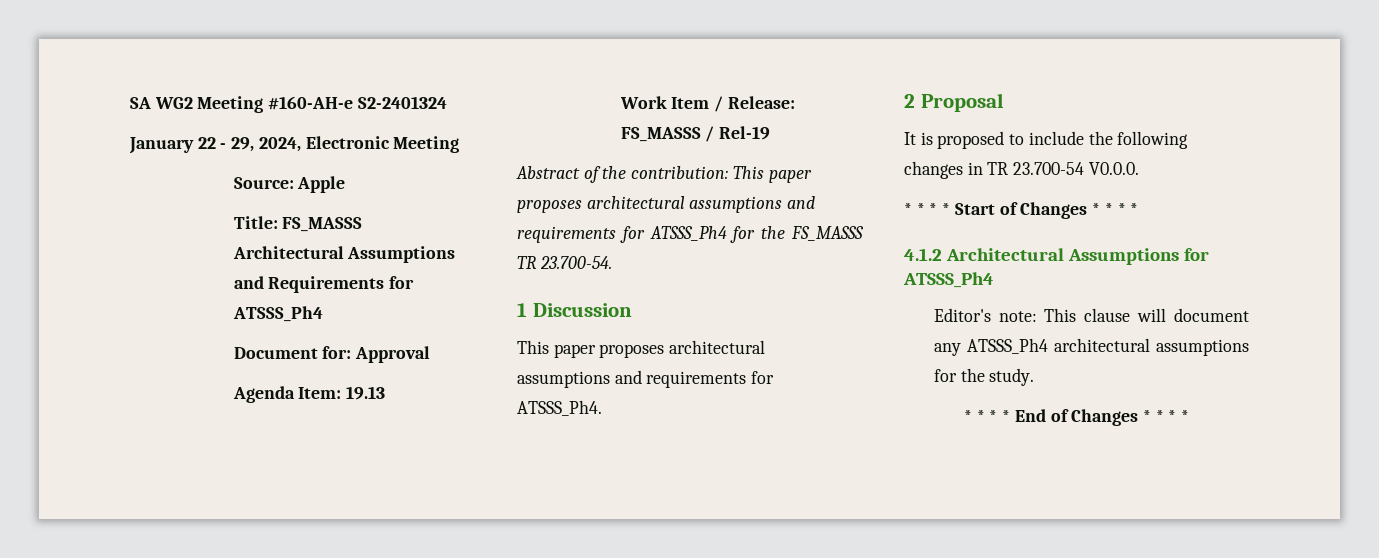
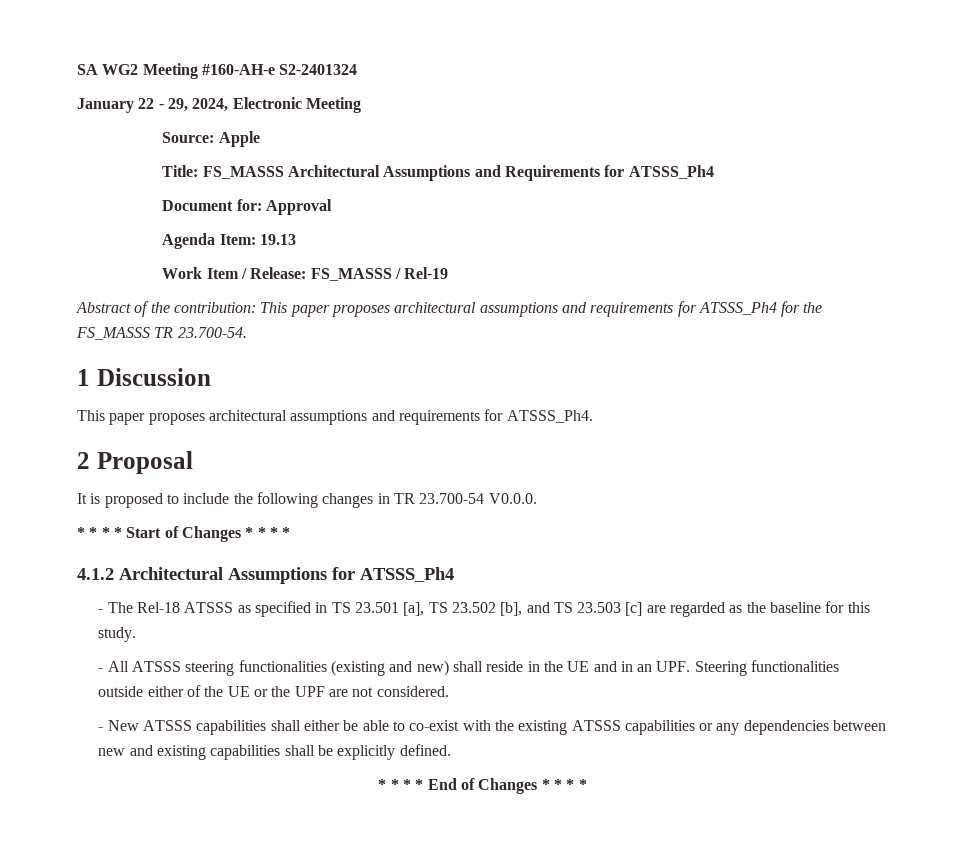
[933,308,1249,322] [933,338,1249,356] [933,368,1035,386] Editor's note: This clause will document any ATSSS_Ph4 architectural assumptions for the study. -> [98,601,870,617] [98,627,137,642] [98,660,840,676] [98,685,449,697] [98,720,887,735] [98,744,451,760] - The Rel-18 ATSSS as specified in TS 23.501 [a], TS 23.502 [b], and TS 23.503 [c] are regarded as the baseline for this study. // - All ATSSS steering functionalities (existing and new) shall reside in the UE and in an UPF. Steering functionalities outside either of the UE or the UPF are not considered. // - New ATSSS capabilities shall either be able to co-exist with the existing ATSSS capabilities or any dependencies between new and existing capabilities shall be explicitly defined.

